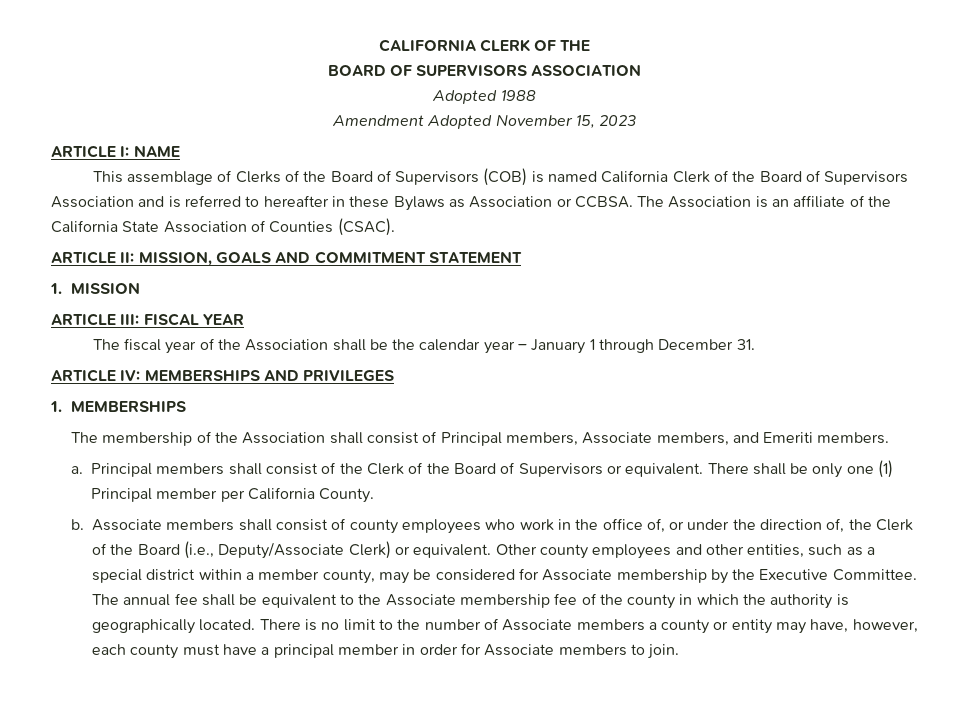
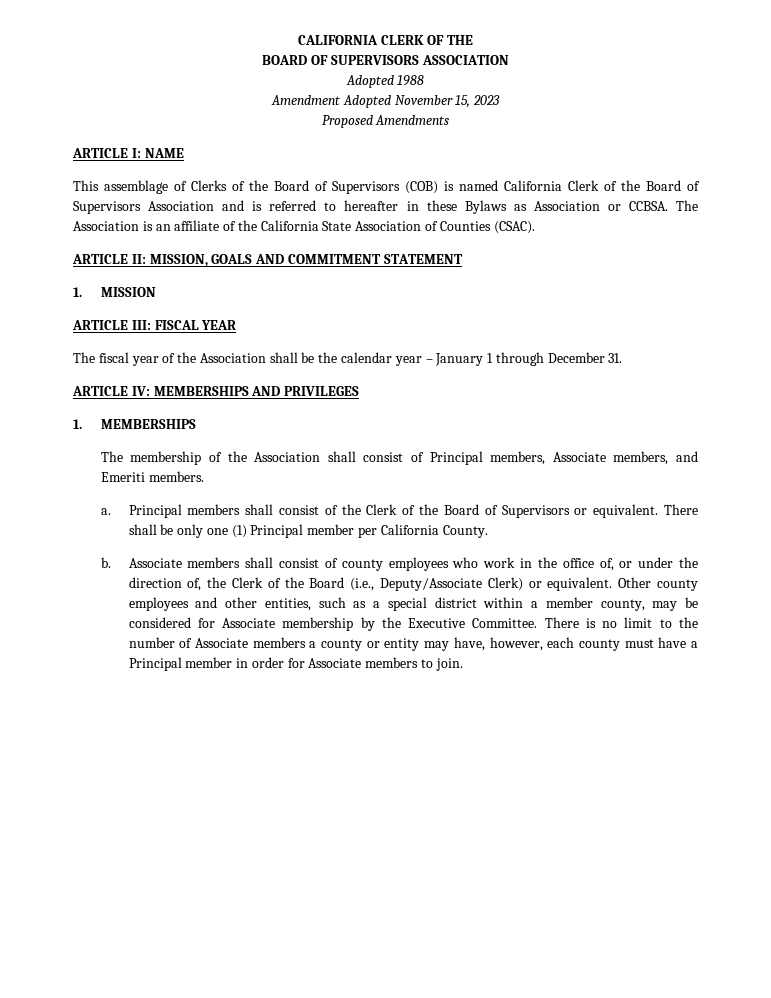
(637, 120) none -> [321,115,450,128] // Proposed Amendments
[92,593,849,609] [92,619,256,634] The annual fee shall be equivalent to the Associate membership fee of the county in which the authority is geographically located. -> (538, 623) none
[273,644,334,658] principal -> [128,657,182,671] Principal

